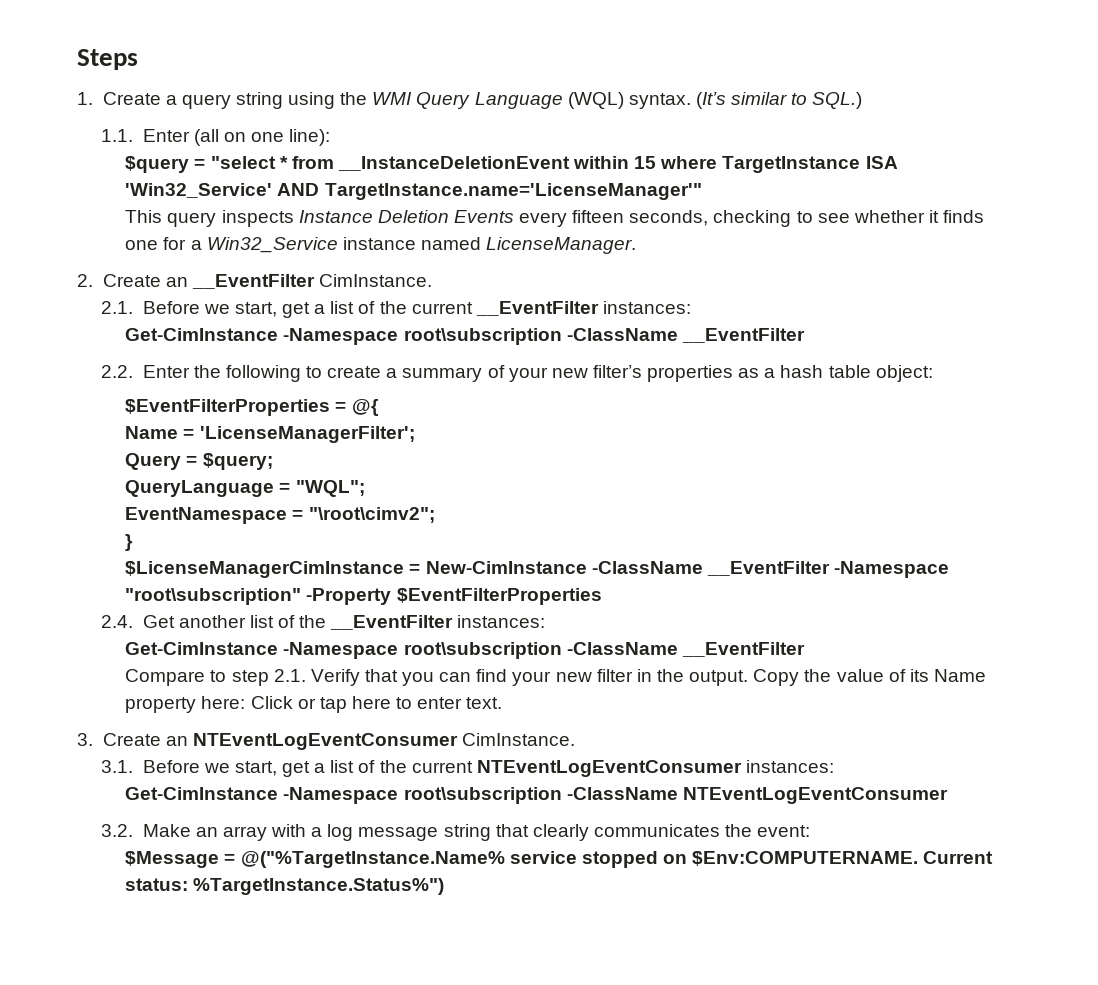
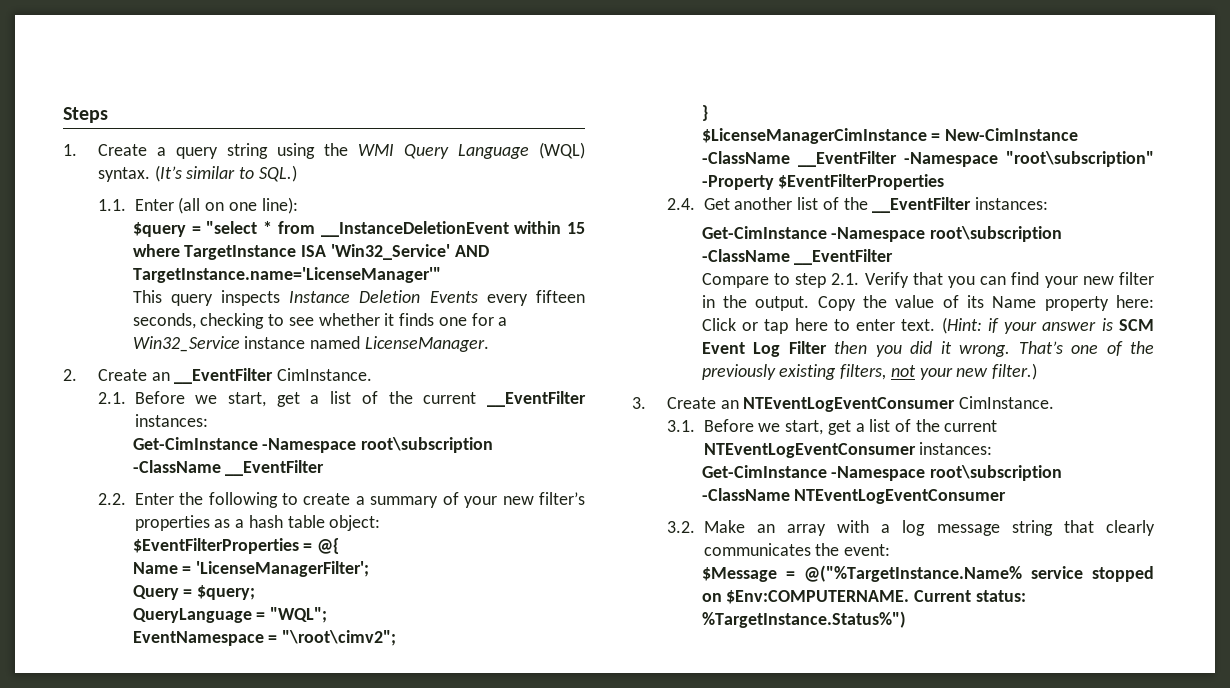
(503, 703) none -> [941,317,1154,334] [701,341,1154,357] [701,363,1038,380] (Hint: if your answer is SCM Event Log Filter then you did it wrong. That’s one of the previously existing filters, not your new filter.)

